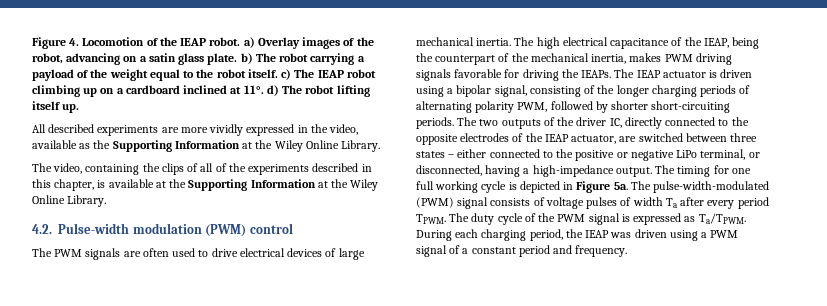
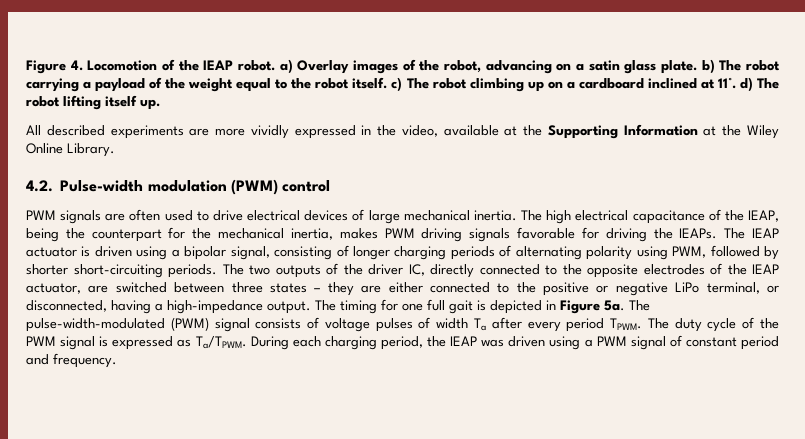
[317,70,344,78] IEAP -> (429, 83) none
[79,140,381,152] [32,163,372,175] [32,179,154,191] as the Supporting Information at the Wiley Online Library. // The video, containing the clips of all of the experiments described in this chapter, is available -> (499, 130) none
[32,248,52,257] The -> (331, 186) none
[498,53,510,62] of -> [168,227,186,239] for
[597,85,615,94] the -> (349, 251) none
(515, 107) none -> [636,246,668,260] using
(455, 156) none -> [327,282,382,296] they are
[435,181,507,193] working cycle -> [449,300,473,314] gait
[462,248,469,254] a -> (682, 341) none

